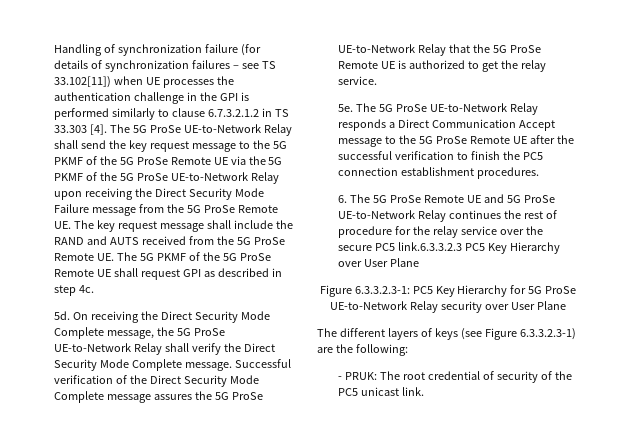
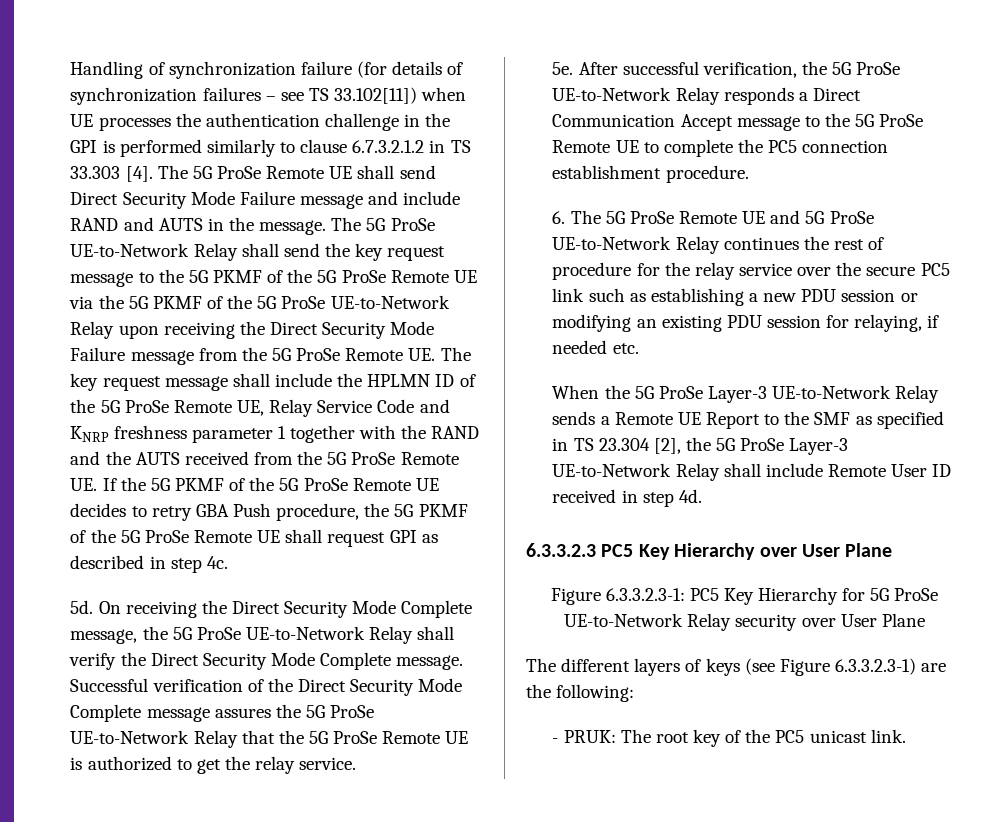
(181, 129) none -> [266,165,436,179] [70,191,461,209] [70,217,435,235] Remote UE shall send Direct Security Mode Failure message and include RAND and AUTS in the message. The 5G ProSe
[53,236,107,245] RAND and -> [367,374,476,387] [70,399,450,417] [70,425,480,443] [70,451,131,465] HPLMN ID of the 5G ProSe Remote UE, Relay Service Code and KNRP freshness parameter 1 together with the RAND and the
[116,252,137,261] The -> [102,477,439,491] [70,503,390,521] If the 5G PKMF of the 5G ProSe Remote UE decides to retry GBA Push procedure, the
[355,103,376,112] The -> [578,61,828,78] After successful verification, the
[529,135,574,144] [337,151,500,160] after the successful verification to finish -> [643,139,733,157] to complete
[476,167,539,179] procedures. -> [665,165,749,183] procedure.
[397,242,462,251] link.6.3.3.2.3 -> [552,288,918,306] [552,314,940,332] [552,340,639,354] [552,385,940,403] [552,411,944,429] [552,437,849,455] [552,463,952,481] [552,489,702,507] [526,543,596,557] link such as establishing a new PDU session or modifying an existing PDU session for relaying, if needed etc. // When the 5G ProSe Layer-3 UE-to-Network Relay sends a Remote UE Report to the SMF as specified in TS 23.304 [2], the 5G ProSe Layer-3 UE-to-Network Relay shall include Remote User ID received in step 4d. // 6.3.3.2.3
[427,371,538,383] credential of security -> [693,729,722,747] key

